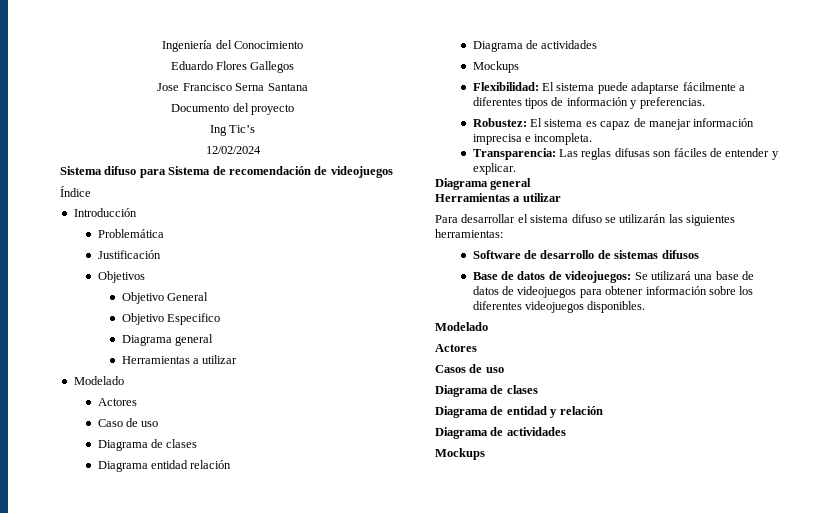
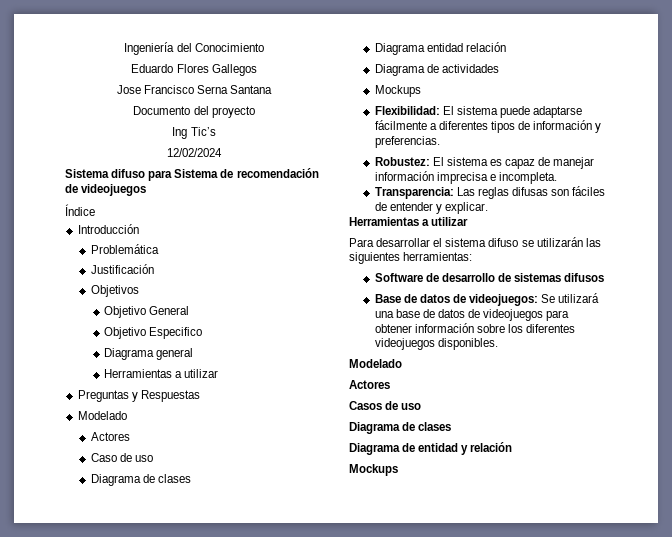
(238, 359) none -> [77,390,200,402] // Preguntas y Respuestas
[435,178,532,190] // Diagrama general -> (489, 208) none
[435,427,566,439] // Diagrama de actividades -> (513, 447) none

